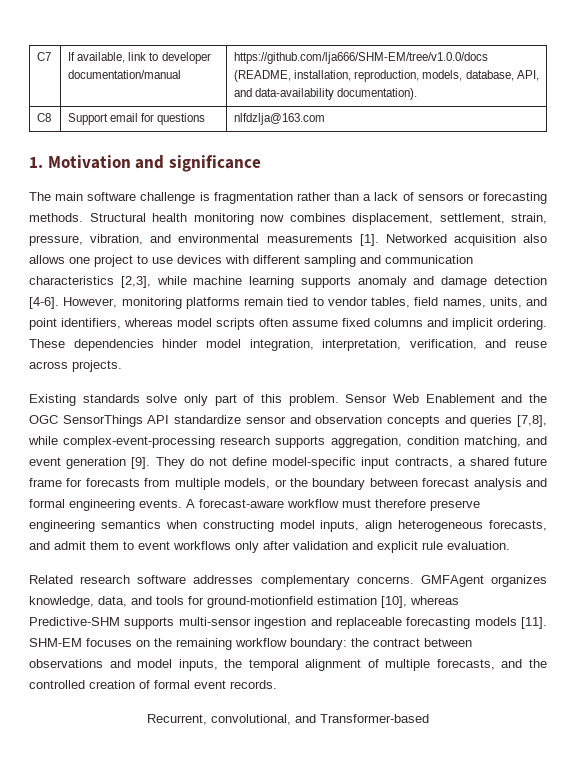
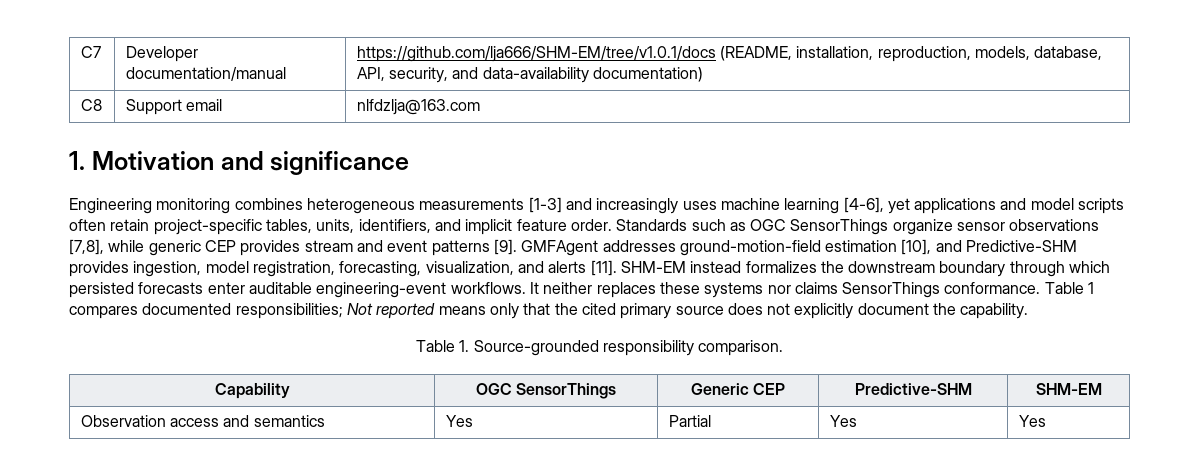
[68,52,211,64] If available, link to developer -> [125,46,198,62] Developer
[234,52,489,64] https://github.com/lja666/SHM-EM/tree/v1.0.0/docs -> [356,46,716,62] https://github.com/lja666/SHM-EM/tree/v1.0.1/docs
(539, 75) none -> [388,67,448,83] security,
[337,88,418,100] documentation). -> [592,67,703,82] documentation)
[141,113,206,125] for questions -> (222, 105) none
[29,192,547,204] [29,213,547,225] [29,234,547,246] [29,255,473,267] [29,276,547,288] [29,297,547,309] [29,318,547,330] [29,339,547,351] [29,360,122,372] [29,394,547,406] [29,415,547,427] [28,436,548,448] [29,457,547,469] [29,478,548,490] [29,499,480,511] [29,520,547,532] [29,541,510,553] [29,575,547,587] [29,596,459,608] [29,617,547,629] [29,638,472,650] [29,659,547,671] [29,680,277,689] [147,714,429,725] The main software challenge is fragmentation rather than a lack of sensors or forecasting methods. Structural health monitoring now combines displacement, settlement, strain, pressure, vibration, and environmental measurements [1]. Networked acquisition also allows one project to use devices with different sampling and communication characteristics [2,3], while machine learning supports anomaly and damage detection [4-6]. However, monitoring platforms remain tied to vendor tables, field names, units, and point identifiers, whereas model scripts often assume fixed columns and implicit ordering. These dependencies hinder model integration, interpretation, verification, and reuse across projects. // Existing standards solve only part of this problem. Sensor Web Enablement and the OGC SensorThings API standardize sensor and observation concepts and queries [7,8], while complex-event-processing research supports aggregation, condition matching, and event generation [9]. They do not define model-specific input contracts, a shared future frame for forecasts from multiple models, or the boundary between forecast analysis and formal engineering events. A forecast-aware workflow must therefore preserve engineering semantics when constructing model inputs, align heterogeneous forecasts, and admit them to event workflows only after validation and explicit rule evaluation. // Related research software addresses complementary concerns. GMFAgent organizes knowledge, data, and tools for ground-motionfield estimation [10], whereas Predictive-SHM supports multi-sensor ingestion and replaceable forecasting models [11]. SHM-EM focuses on the remaining workflow boundary: the contract between observations and model inputs, the temporal alignment of multiple forecasts, and the controlled creation of formal event records. // Recurrent, convolutional, and Transformer-based -> [69,197,1125,214] [69,219,1100,235] [69,239,1078,256] [69,260,1111,277] [69,282,1095,298] [69,303,1029,319] [415,340,784,356] [214,383,290,399] [475,383,617,399] [690,383,786,395] [854,383,972,395] [1035,383,1102,395] [80,415,325,427] [445,415,473,427] [668,415,711,427] [829,415,857,427] [1018,415,1046,427] Engineering monitoring combines heterogeneous measurements [1-3] and increasingly uses machine learning [4-6], yet applications and model scripts often retain project-specific tables, units, identifiers, and implicit feature order. Standards such as OGC SensorThings organize sensor observations [7,8], while generic CEP provides stream and event patterns [9]. GMFAgent addresses ground-motion-field estimation [10], and Predictive-SHM provides ingestion, model registration, forecasting, visualization, and alerts [11]. SHM-EM instead formalizes the downstream boundary through which persisted forecasts enter auditable engineering-event workflows. It neither replaces these systems nor claims SensorThings conformance. Table 1 compares documented responsibilities; Not reported means only that the cited primary source does not explicitly document the capability. // Table 1. Source-grounded responsibility comparison. // Capability | OGC SensorThings | Generic CEP | Predictive-SHM | SHM-EM // Observation access and semantics | Yes | Partial | Yes | Yes

